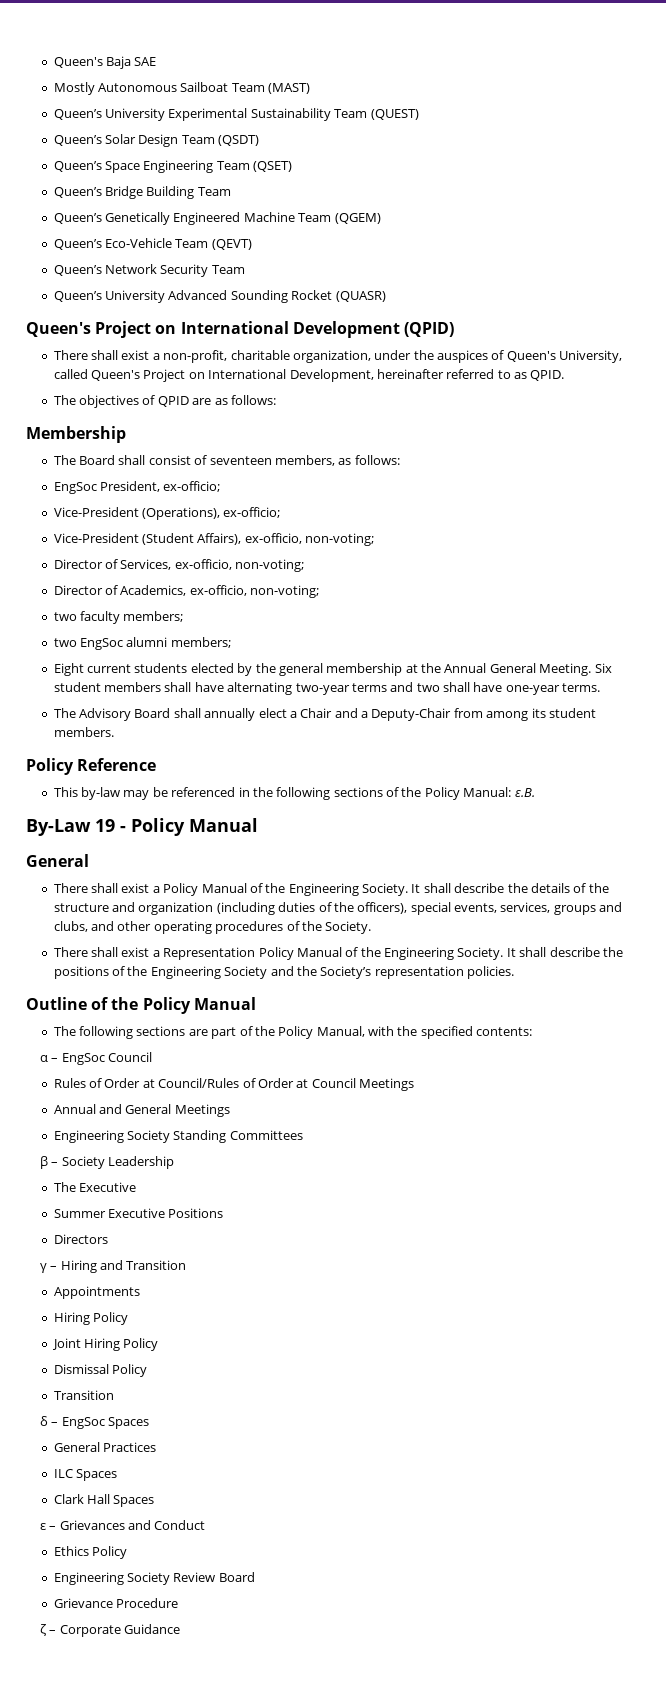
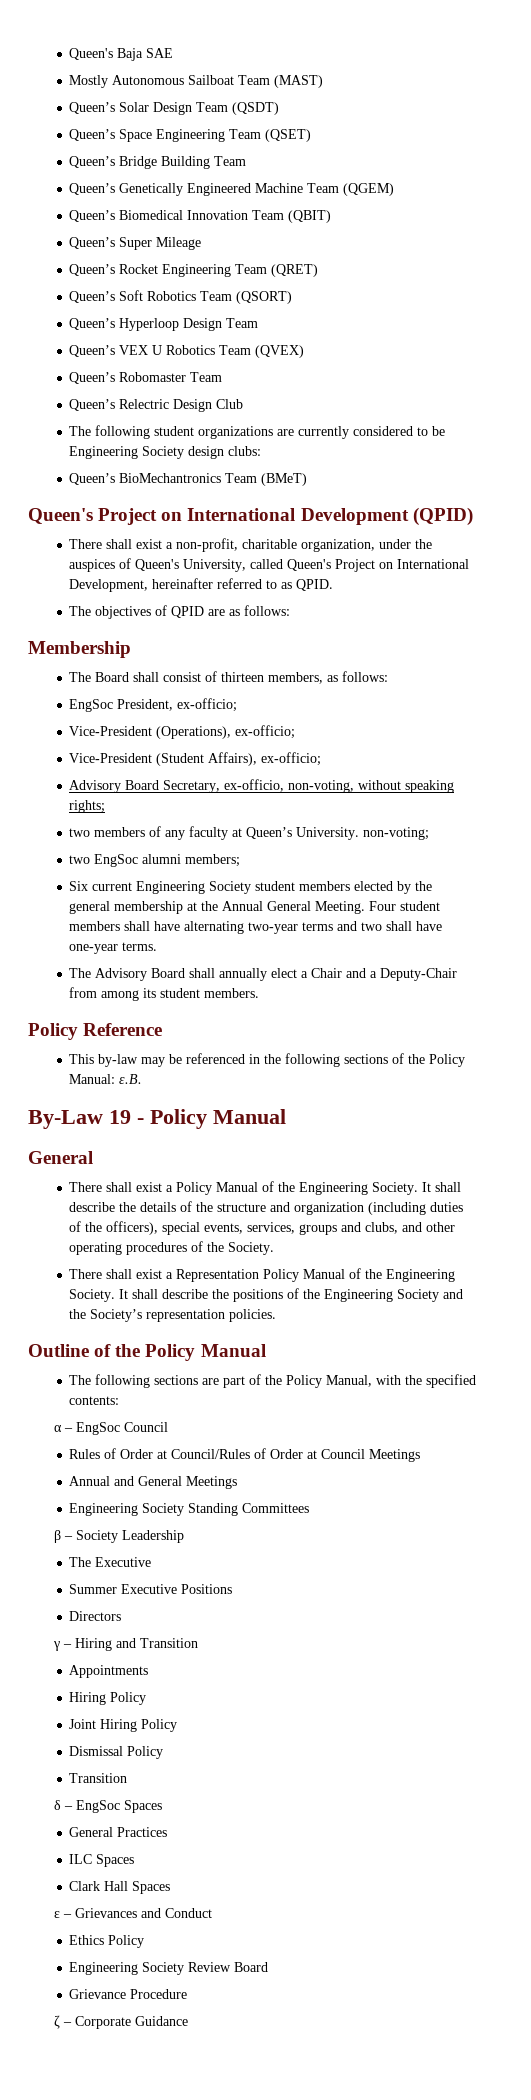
[53,108,419,121] // Queen’s University Experimental Sustainability Team (QUEST) -> (324, 81) none
[105,238,252,250] [53,264,245,277] [53,290,386,303] Eco-Vehicle Team (QEVT) // Queen’s Network Security Team // Queen’s University Advanced Sounding Rocket (QUASR) -> [119,210,332,223] [69,237,202,250] [69,264,319,277] [69,290,293,304] [69,318,259,331] [69,345,305,358] [69,372,223,384] [69,399,244,412] [69,425,446,439] [69,446,262,459] [69,473,308,486] Biomedical Innovation Team (QBIT) // Queen’s Super Mileage // Queen’s Rocket Engineering Team (QRET) // Queen’s Soft Robotics Team (QSORT) // Queen’s Hyperloop Design Team // Queen’s VEX U Robotics Team (QVEX) // Queen’s Robomaster Team // Queen’s Relectric Design Club // The following student organizations are currently considered to be Engineering Society design clubs: // Queen’s BioMechantronics Team (BMeT)
[209,456,272,465] seventeen -> [221,672,265,682] thirteen
[244,533,375,546] [53,559,305,572] [53,585,320,598] [53,611,184,624] [53,637,231,650] [53,663,188,676] ex-officio, non-voting; // Director of Services, ex-officio, non-voting; // Director of Academics, ex-officio, non-voting; // two faculty members; // two EngSoc alumni members; // Eight current students -> [261,752,322,766] [69,779,455,793] [69,800,106,813] [69,826,430,840] [69,854,241,867] [69,881,351,894] ex-officio; // Advisory Board Secretary, ex-officio, non-voting, without speaking rights; // two members of any faculty at Queen’s University. non-voting; // two EngSoc alumni members; // Six current Engineering Society student members
[594,663,612,673] Six -> [369,901,397,911] Four

